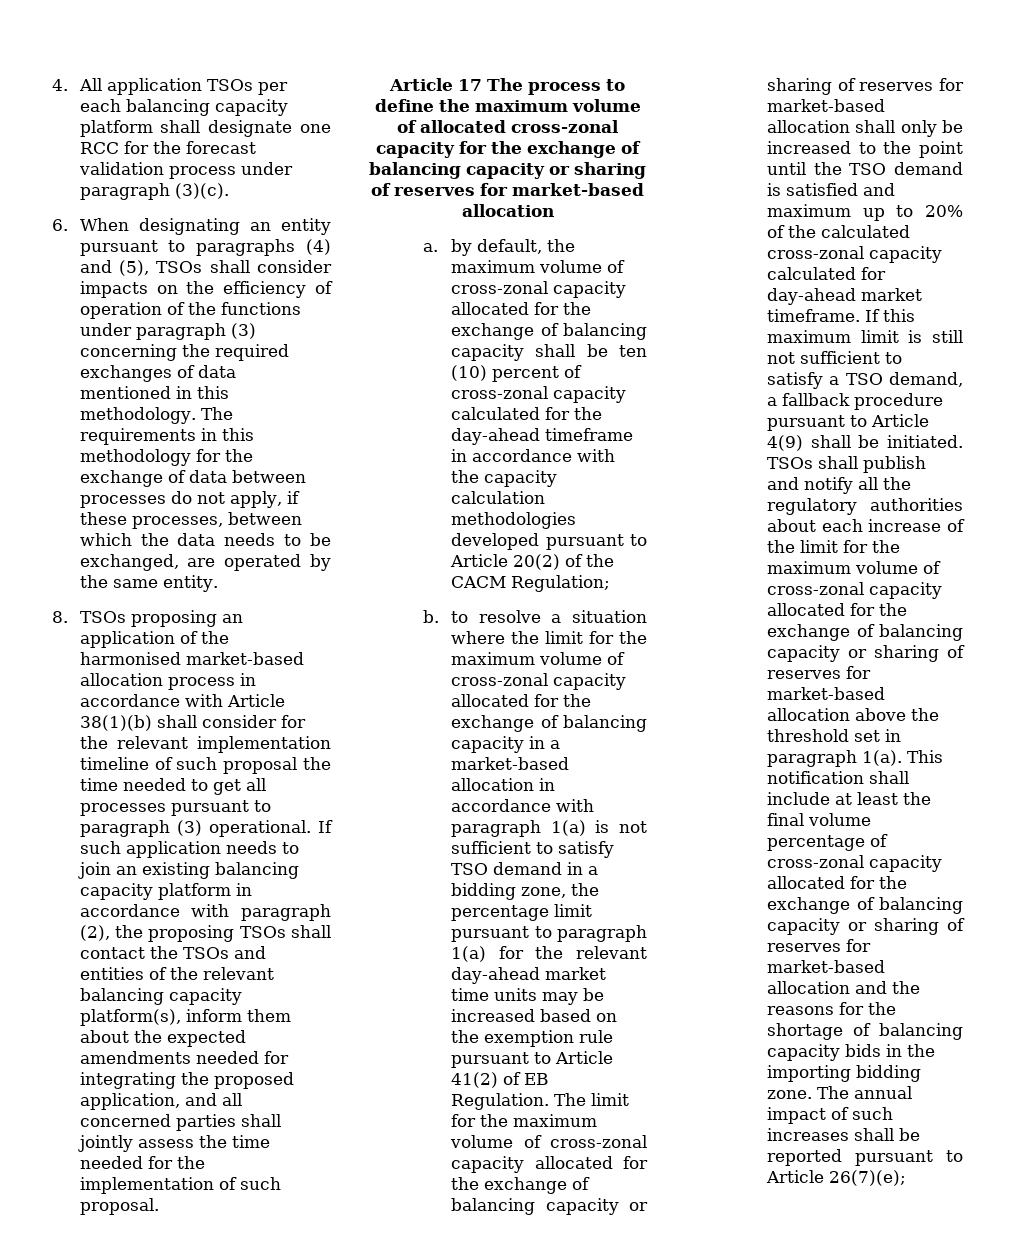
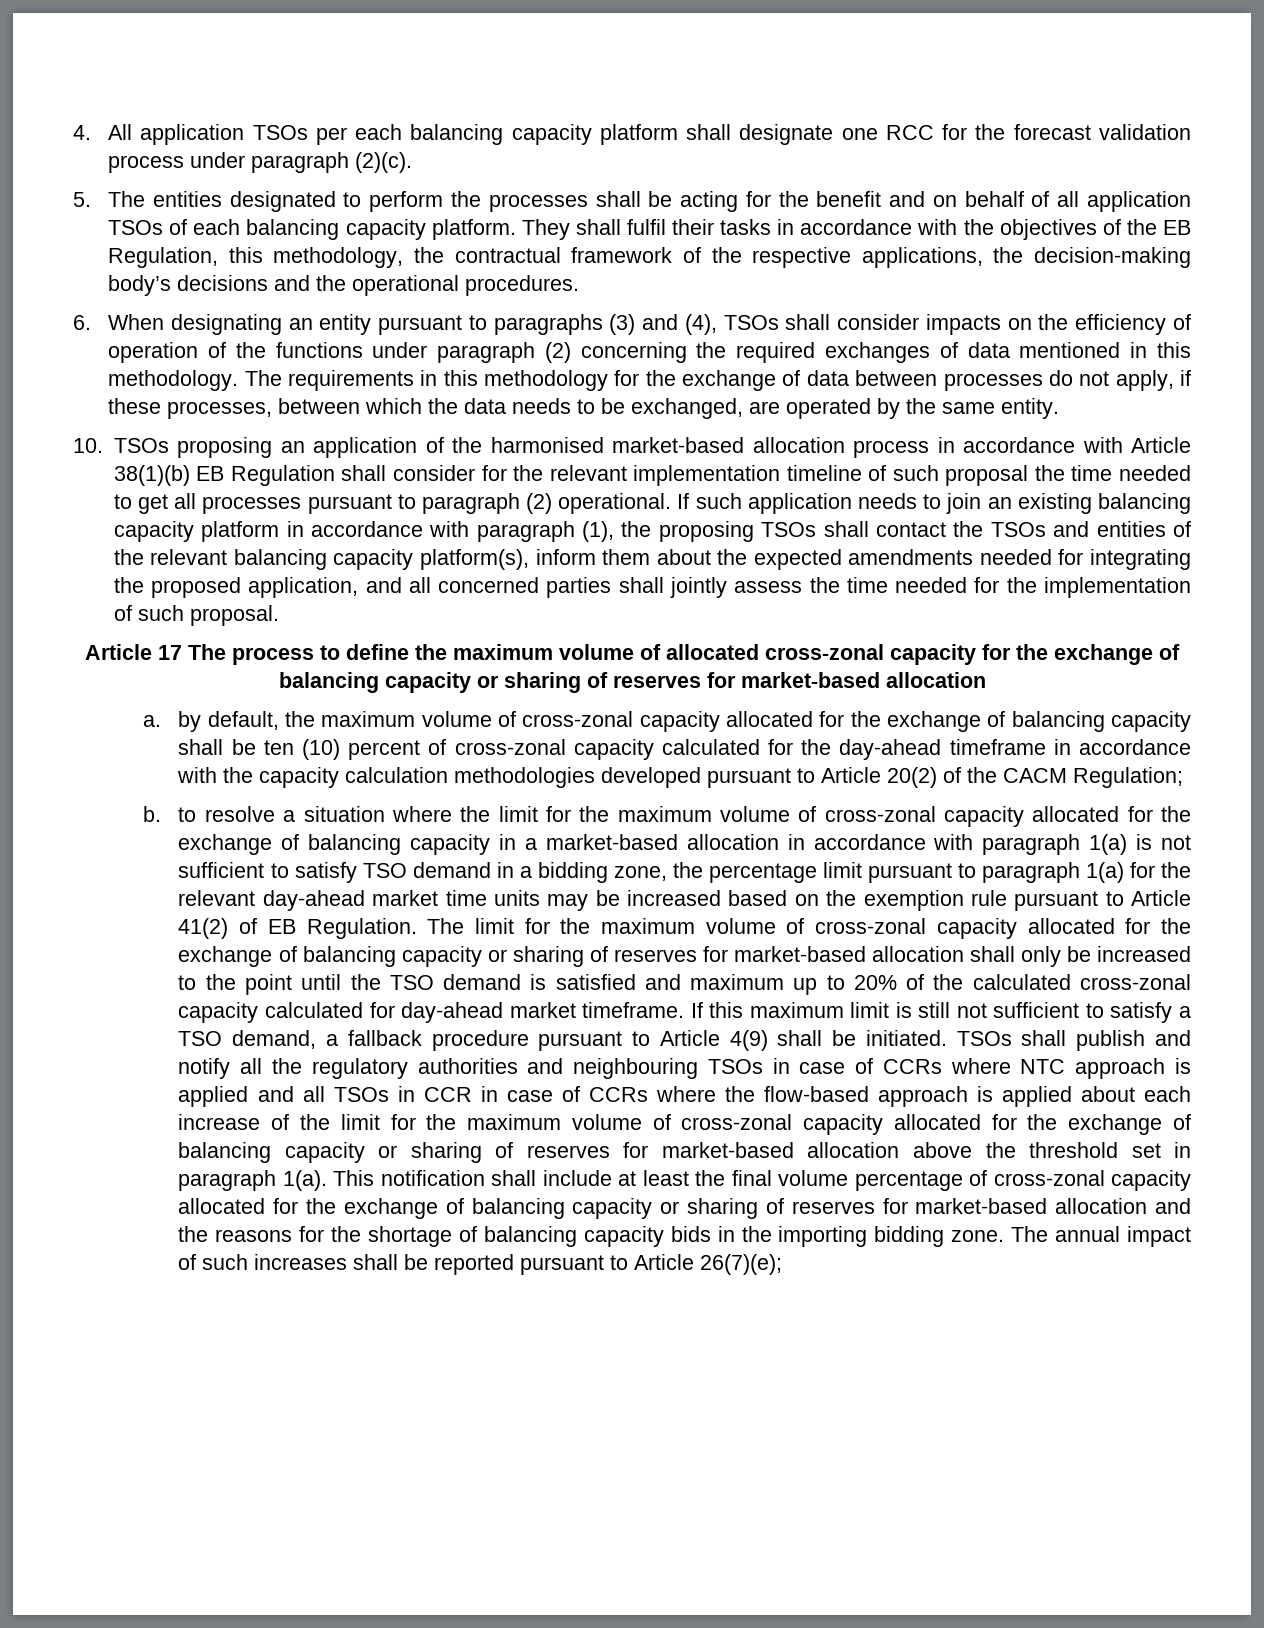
[174,183,229,199] (3)(c). -> [355,152,413,173] [73,191,1192,212] [108,219,1191,240] [108,247,1192,268] [108,275,580,296] (2)(c). // 5. The entities designated to perform the processes shall be acting for the benefit and on behalf of all application TSOs of each balancing capacity platform. They shall fulfil their tasks in accordance with the objectives of the EB Regulation, this methodology, the contractual framework of the respective applications, the decision-making body’s decisions and the operational procedures.
[306,239,331,255] [79,260,150,276] (4) and (5), -> [609,314,717,335] (3) and (4),
[230,323,256,339] (3) -> [544,342,571,363] (2)
[52,611,68,623] 8. -> [73,438,103,453] 10.
(152, 723) none -> [196,465,335,486] EB Regulation
[176,820,202,836] (3) -> [526,493,553,514] (2)
[79,925,110,941] (2), -> [582,521,615,542] (1),
(963, 504) none -> [527,1058,1192,1079] [178,1086,1072,1107] and neighbouring TSOs in case of CCRs where NTC approach is applied and all TSOs in CCR in case of CCRs where the flow-based approach is applied

